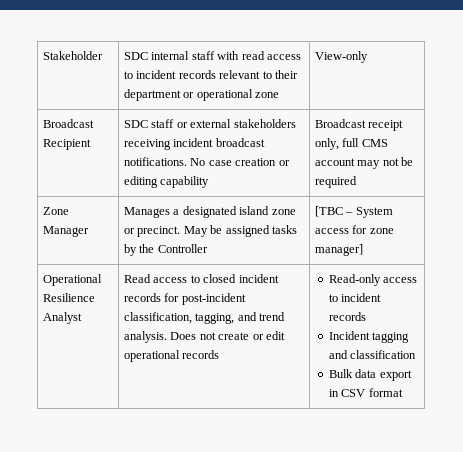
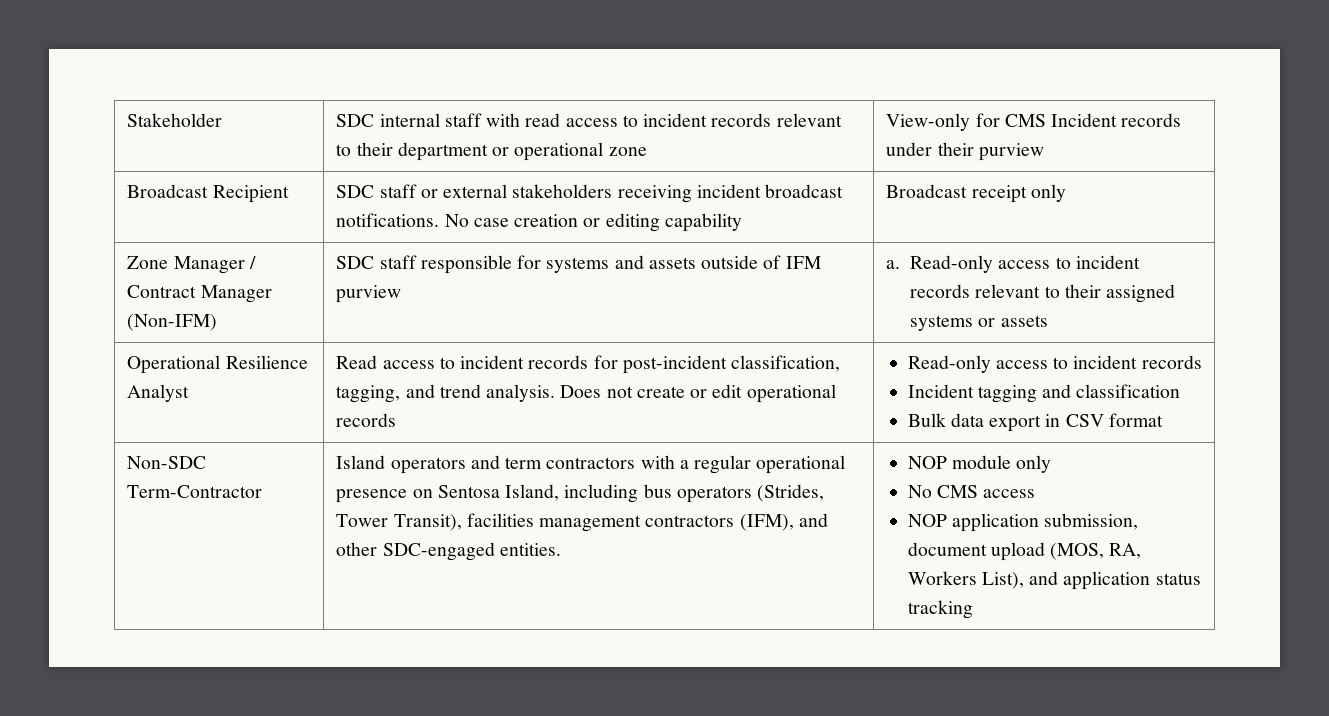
(369, 57) none -> [975,113,1182,127] [886,142,1044,161] for CMS Incident records under their purview
[315,138,388,150] [315,157,414,169] [315,176,358,188] [43,207,70,215] [43,226,90,237] [124,206,296,218] [124,225,297,237] [124,244,208,256] [315,206,393,218] [315,225,394,234] [315,244,364,256] only, full CMS account may not be required // Zone Manager | Manages a designated island zone or precinct. May be assigned tasks by the Controller | [TBC – System access for zone manager] -> [1030,184,1066,202] [127,256,256,274] [127,285,272,303] [127,314,218,331] [336,255,821,274] [336,285,402,303] [886,255,1140,273] [909,284,1176,303] [909,315,1048,331] only // Zone Manager / Contract Manager (Non-IFM) | SDC staff responsible for systems and assets outside of IFM purview | a. Read-only access to incident records relevant to their assigned systems or assets
[203,274,237,283] closed -> (455, 363) none
(403, 392) none -> [127,456,207,469] [127,485,263,498] [336,455,846,474] [336,484,825,503] [336,513,828,532] [336,542,561,561] [907,455,1052,473] [907,485,1036,498] [907,513,1139,532] [907,542,1142,561] [907,571,1201,590] [907,600,973,619] // Non-SDC Term-Contractor | Island operators and term contractors with a regular operational presence on Sentosa Island, including bus operators (Strides, Tower Transit), facilities management contractors (IFM), and other SDC-engaged entities. | NOP module only // No CMS access // NOP application submission, document upload (MOS, RA, Workers List), and application status tracking

